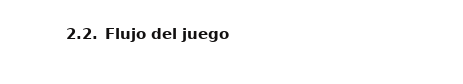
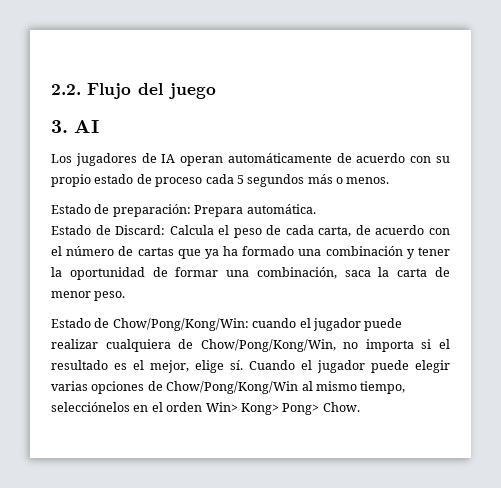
(230, 35) none -> [51,120,100,133] [51,153,450,166] [51,174,390,187] [51,204,316,217] [51,225,450,238] [51,246,451,259] [51,267,450,280] [51,291,126,301] [51,318,403,331] [51,339,450,352] [51,360,450,373] [51,381,406,394] [51,402,360,415] // 3. AI // Los jugadores de IA operan automáticamente de acuerdo con su propio estado de proceso cada 5 segundos más o menos. // Estado de preparación: Prepara automática. // Estado de Discard: Calcula el peso de cada carta, de acuerdo con el número de cartas que ya ha formado una combinación y tener la oportunidad de formar una combinación, saca la carta de menor peso. // Estado de Chow/Pong/Kong/Win: cuando el jugador puede realizar cualquiera de Chow/Pong/Kong/Win, no importa si el resultado es el mejor, elige sí. Cuando el jugador puede elegir varias opciones de Chow/Pong/Kong/Win al mismo tiempo, selecciónelos en el orden Win> Kong> Pong> Chow.

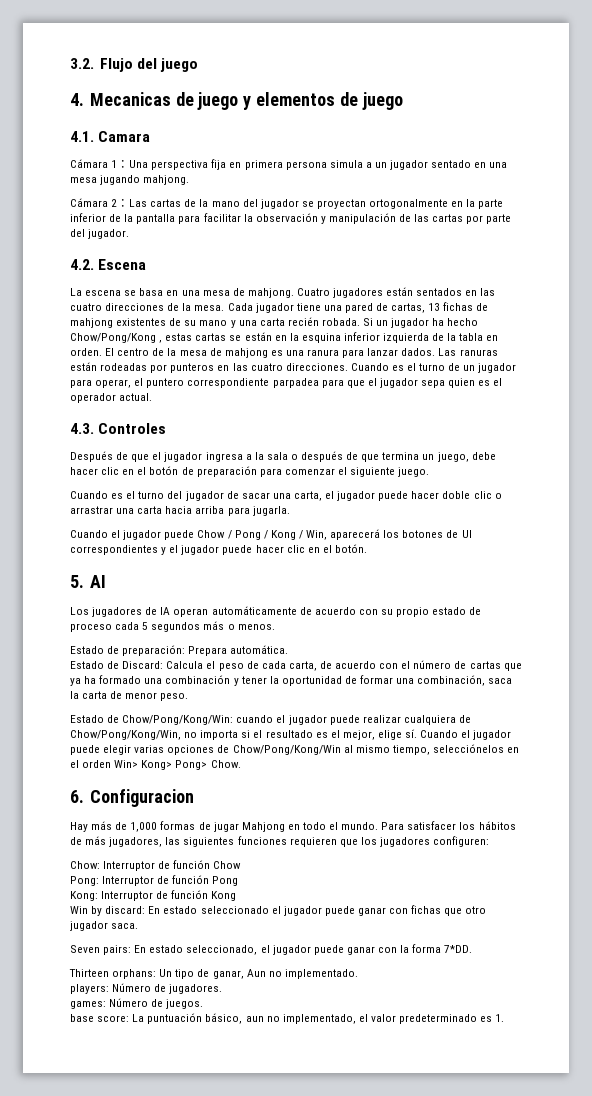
[51,84,81,95] 2.2. -> [70,58,94,69] 3.2.
[51,120,68,133] 3. -> [70,92,403,110] [70,131,151,142] [70,159,508,170] [70,175,190,185] [70,198,504,209] [70,213,512,224] [70,229,130,239] [70,259,147,270] [70,287,496,298] [70,302,489,313] [70,317,479,328] [70,332,499,343] [70,348,498,358] [70,362,517,373] [70,378,503,388] [70,393,153,403] [70,423,167,434] [70,451,496,462] [70,466,430,477] [70,491,502,501] [70,506,290,516] [70,529,472,540] [70,544,367,555] [70,575,84,588] 4. Mecanicas de juego y elementos de juego // 4.1. Camara // Cámara 1：Una perspectiva fija en primera persona simula a un jugador sentado en una mesa jugando mahjong. // Cámara 2：Las cartas de la mano del jugador se proyectan ortogonalmente en la parte inferior de la pantalla para facilitar la observación y manipulación de las cartas por parte del jugador. // 4.2. Escena // La escena se basa en una mesa de mahjong. Cuatro jugadores están sentados en las cuatro direcciones de la mesa. Cada jugador tiene una pared de cartas, 13 fichas de mahjong existentes de su mano y una carta recién robada. Si un jugador ha hecho Chow/Pong/Kong , estas cartas se están en la esquina inferior izquierda de la tabla en orden. El centro de la mesa de mahjong es una ranura para lanzar dados. Las ranuras están rodeadas por punteros en las cuatro direcciones. Cuando es el turno de un jugador para operar, el puntero correspondiente parpadea para que el jugador sepa quien es el operador actual. // 4.3. Controles // Después de que el jugador ingresa a la sala o después de que termina un juego, debe hacer clic en el botón de preparación para comenzar el siguiente juego. // Cuando es el turno del jugador de sacar una carta, el jugador puede hacer doble clic o arrastrar una carta hacia arriba para jugarla. // Cuando el jugador puede Chow / Pong / Kong / Win, aparecerá los botones de UI correspondientes y el jugador puede hacer clic en el botón. // 5.
(360, 407) none -> [70,789,194,807] [70,821,516,832] [70,836,490,847] [70,860,242,871] [70,875,239,886] [70,890,237,901] [70,905,487,916] [70,921,139,931] [70,944,473,955] [69,969,358,979] [70,983,223,994] [70,998,204,1009] [70,1013,505,1024] // 6. Configuracion // Hay más de 1,000 formas de jugar Mahjong en todo el mundo. Para satisfacer los hábitos de más jugadores, las siguientes funciones requieren que los jugadores configuren: // Chow: Interruptor de función Chow // Pong: Interruptor de función Pong // Kong: Interruptor de función Kong // Win by discard: En estado seleccionado el jugador puede ganar con fichas que otro jugador saca. // Seven pairs: En estado seleccionado, el jugador puede ganar con la forma 7*DD. // Thirteen orphans: Un tipo de ganar, Aun no implementado. // players: Número de jugadores. // games: Número de juegos. // base score: La puntuación básico, aun no implementado, el valor predeterminado es 1.

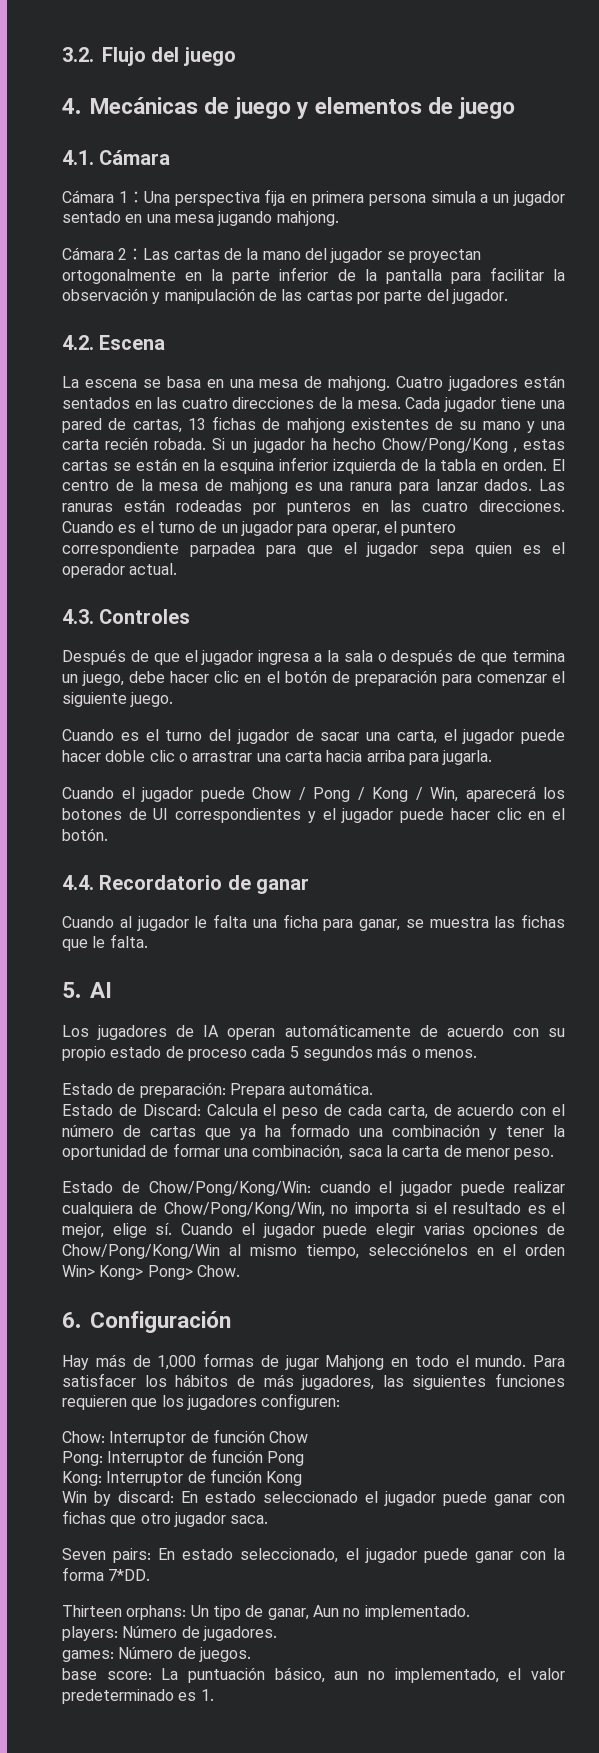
[89,92,171,106] Mecanicas -> [90,97,199,114] Mecánicas
[98,131,151,142] Camara -> [99,150,171,165] Cámara
(367, 548) none -> [62,875,310,894] [62,914,565,931] [62,934,148,951] // 4.4. Recordatorio de ganar // Cuando al jugador le falta una ficha para ganar, se muestra las fichas que le falta.
[89,789,194,807] Configuracion -> [90,1311,232,1333] Configuración

